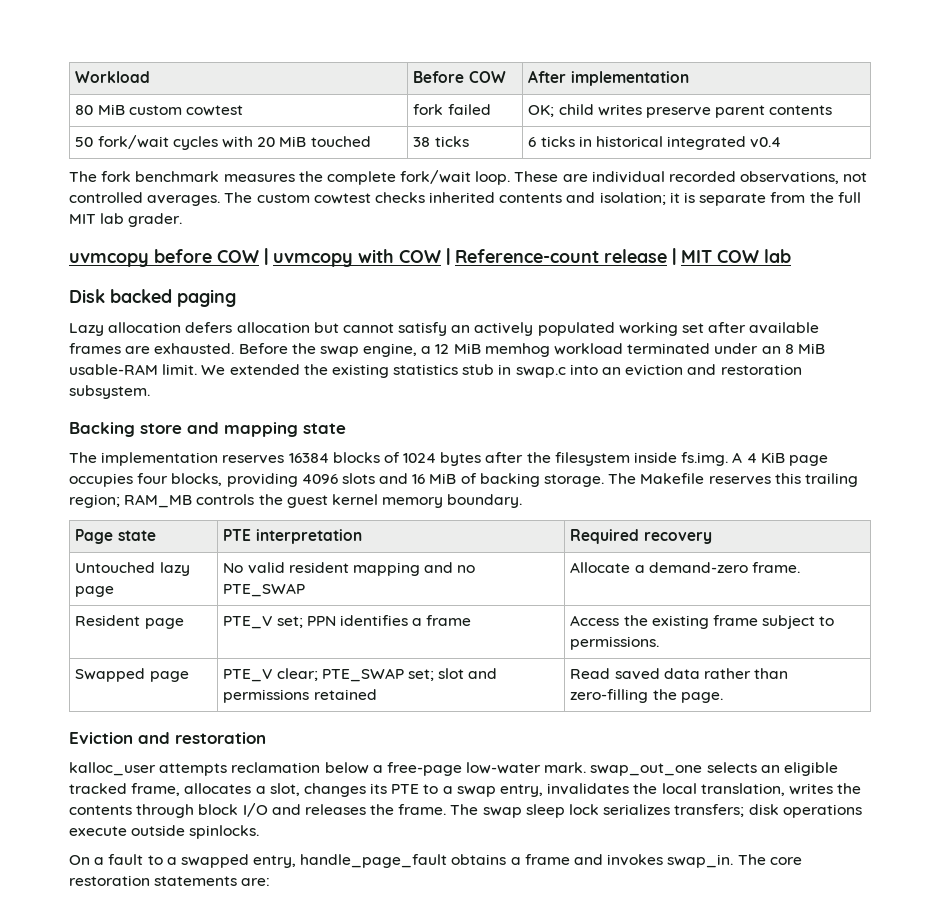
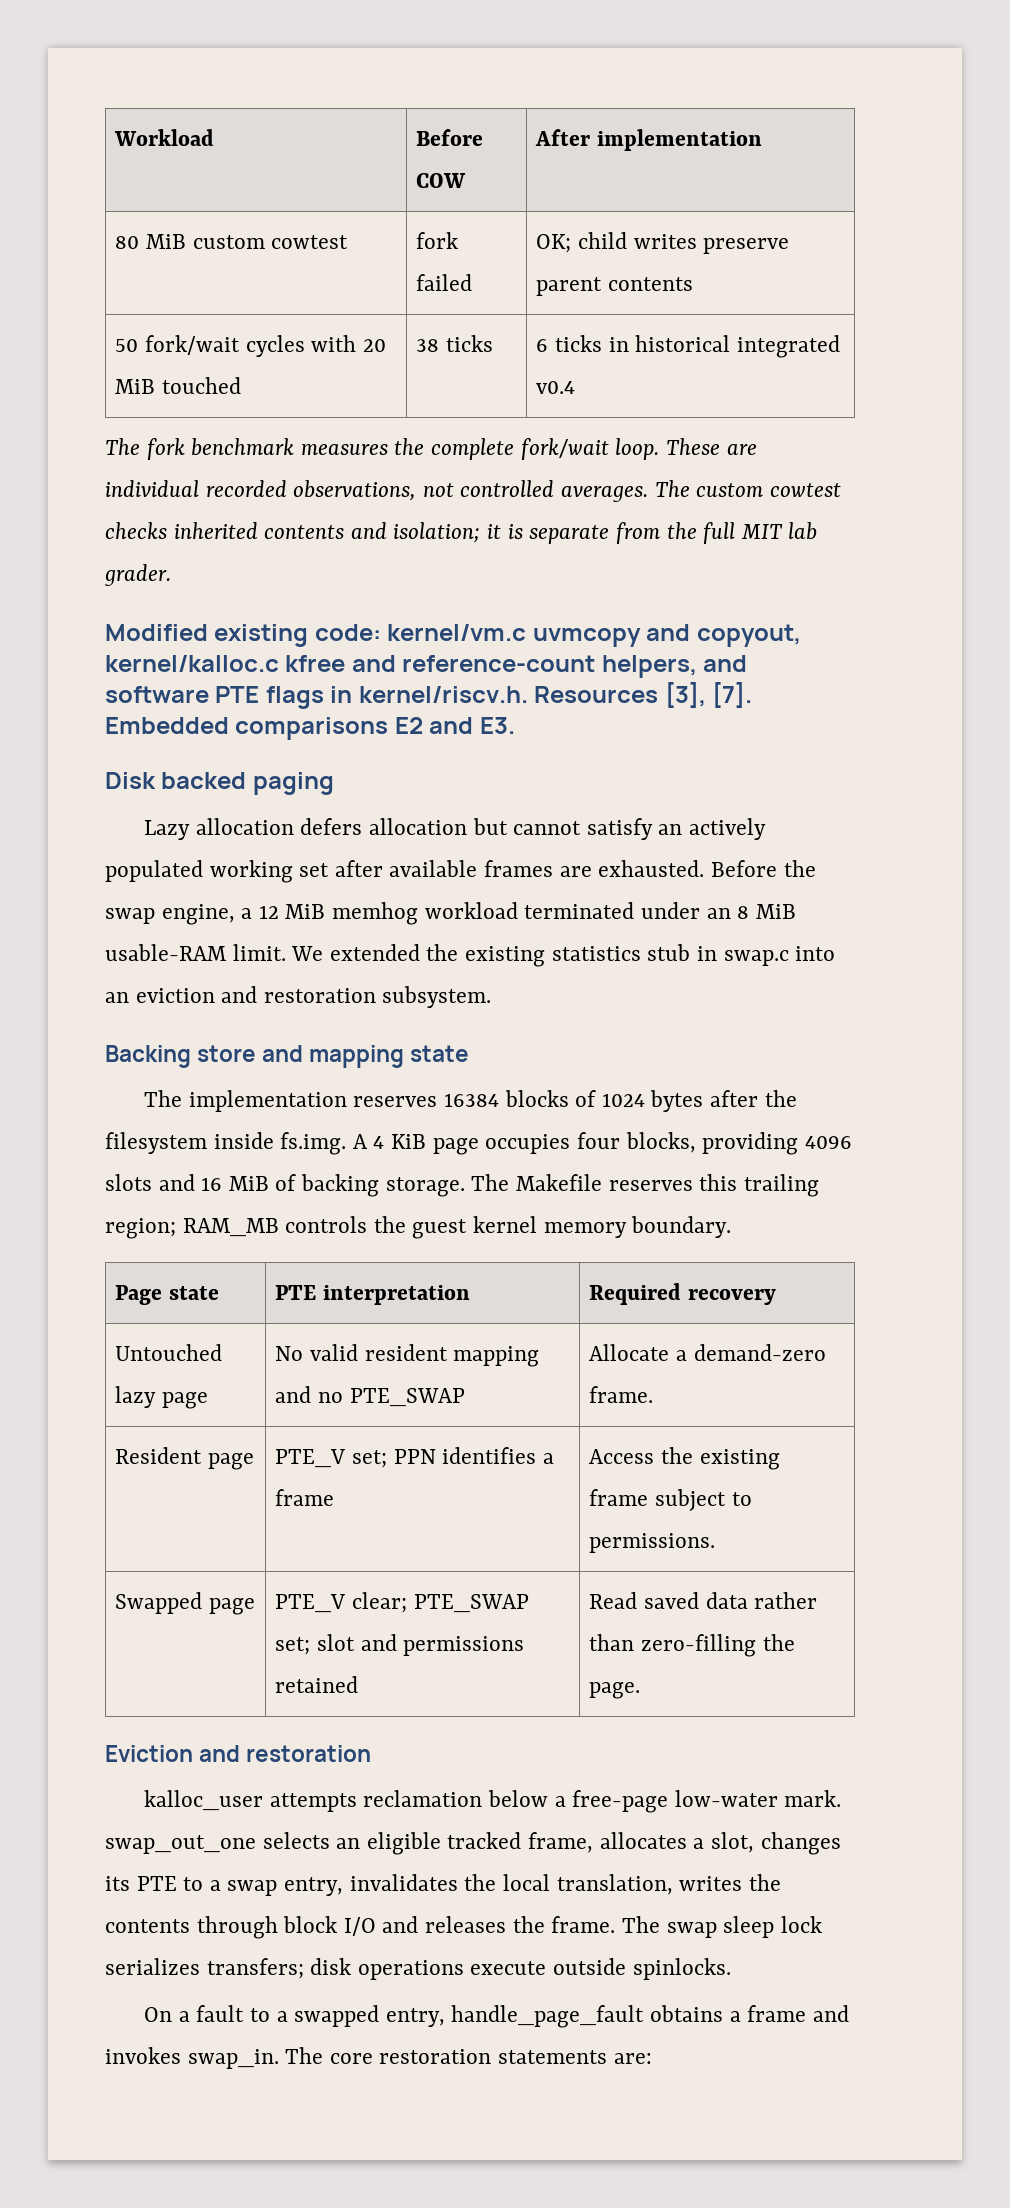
[69,248,791,267] uvmcopy before COW | uvmcopy with COW | Reference-count release | MIT COW lab -> [105,624,801,647] [105,655,748,678] [105,682,753,709] [105,717,515,740] Modified existing code: kernel/vm.c uvmcopy and copyout, kernel/kalloc.c kfree and reference-count helpers, and software PTE flags in kernel/riscv.h. Resources [3], [7]. Embedded comparisons E2 and E3.

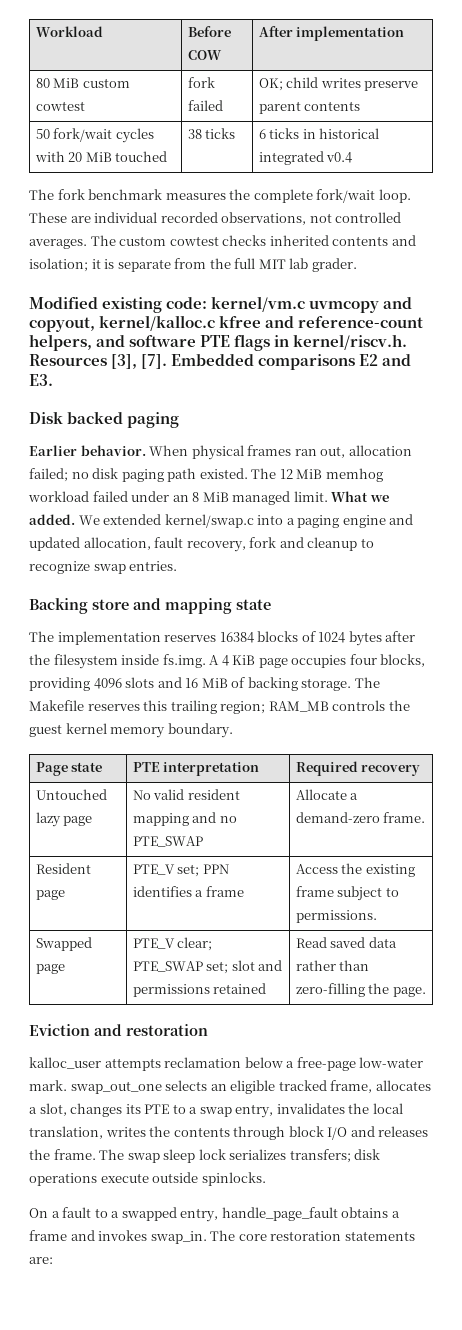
[144,818,767,840] [105,860,816,883] [105,904,253,925] Lazy allocation defers allocation but cannot satisfy an actively populated working set after available frames are exhausted. Before the swap engine, a -> [29,445,412,460] [29,468,277,482] Earlier behavior. When physical frames ran out, allocation failed; no disk paging path existed. The
[524,902,635,919] terminated -> [92,491,128,502] failed
[105,944,836,967] [105,986,492,1008] usable-RAM limit. We extended the existing statistics stub in swap.c into an eviction and restoration subsystem. -> [232,491,389,505] [29,514,414,528] [29,537,374,552] [29,561,178,574] managed limit. What we added. We extended kernel/swap.c into a paging engine and updated allocation, fault recovery, fork and cleanup to recognize swap entries.

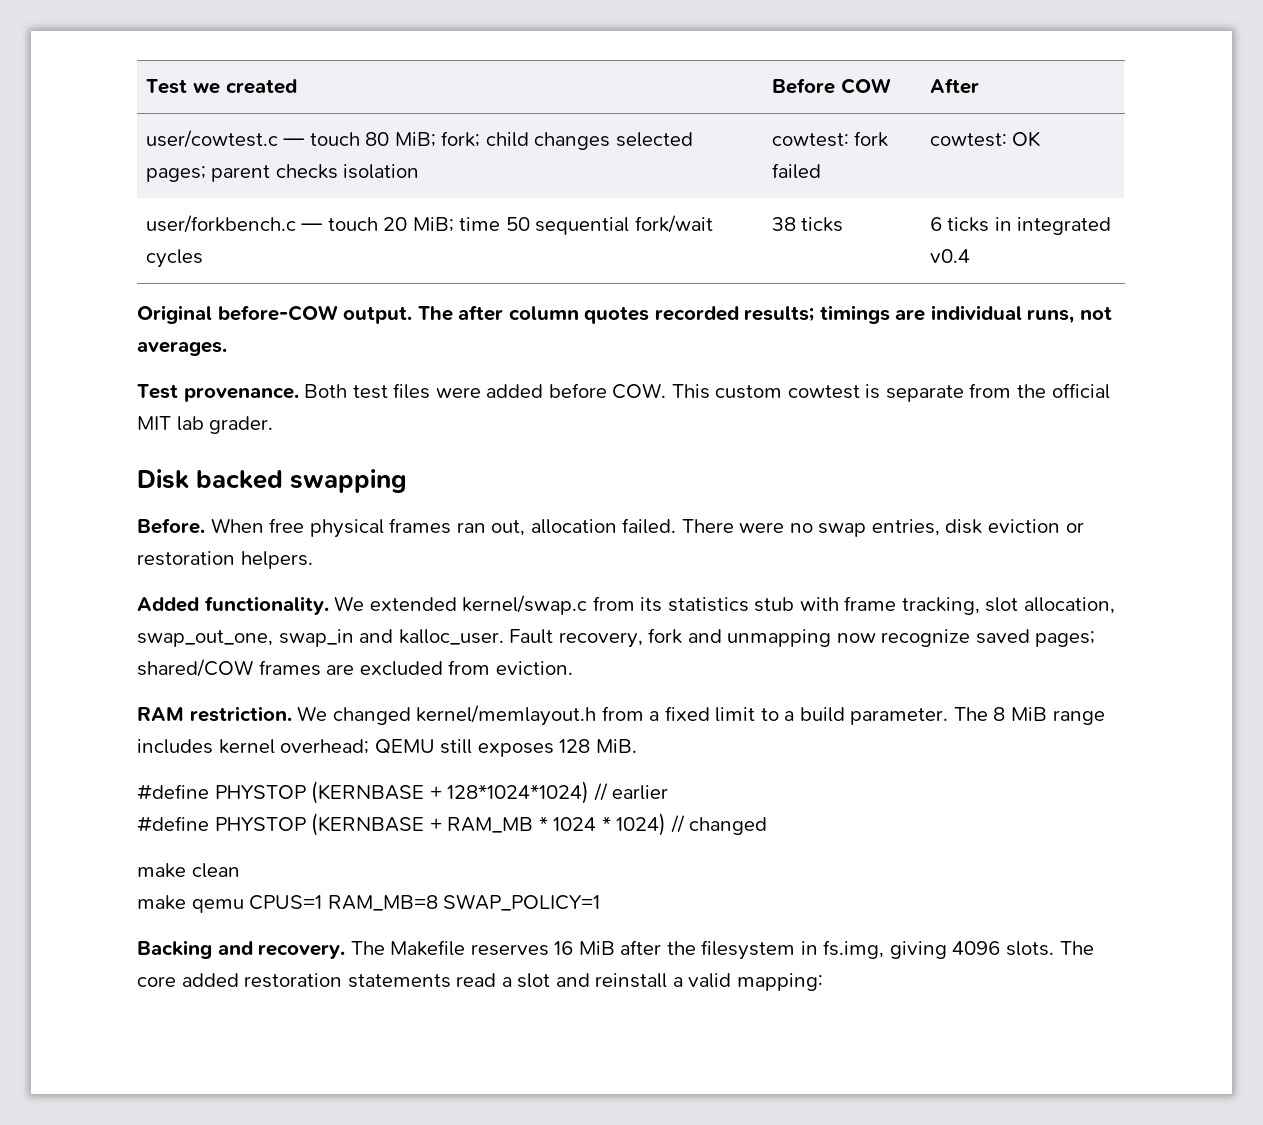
[35,26,103,37] Workload -> [145,79,297,94] Test we created
[296,26,405,41] [35,78,130,88] [35,101,85,111] [187,77,215,88] [187,100,223,111] [258,77,419,91] [258,101,361,114] [35,128,154,143] [34,151,168,162] implementation // 80 MiB custom cowtest | fork failed | OK; child writes preserve parent contents // 50 fork/wait cycles with 20 MiB touched -> [145,130,693,150] [145,164,420,182] [771,131,889,147] [771,163,821,179] [929,131,1041,147] [145,215,713,235] [145,249,203,268] // user/cowtest.c — touch 80 MiB; fork; child changes selected pages; parent checks isolation | cowtest: fork failed | cowtest: OK // user/forkbench.c — touch 20 MiB; time 50 sequential fork/wait cycles
[319,128,380,139] historical -> (1012, 224) none
[29,189,411,203] [29,212,402,225] [29,235,416,249] [29,258,101,272] The fork benchmark measures the complete fork/wait loop. These are individual recorded observations, not controlled averages. The custom cowtest checks inherited contents and isolation; it -> [137,305,1112,324] [137,341,227,356] [137,383,860,402] Original before-COW output. The after column quotes recorded results; timings are individual runs, not averages. // Test provenance. Both test files were added before COW. This custom cowtest
[234,258,256,269] full -> [1051,383,1110,399] official
[29,296,413,313] [29,315,424,332] [29,334,408,351] [29,354,412,370] [29,374,53,386] [29,411,180,428] [29,445,189,456] Modified existing code: kernel/vm.c uvmcopy and copyout, kernel/kalloc.c kfree and reference-count helpers, and software PTE flags in kernel/riscv.h. Resources [3], [7]. Embedded comparisons E2 and E3. // Disk backed paging // Earlier behavior. When -> [137,469,408,493] [137,518,305,534] Disk backed swapping // Before. When free
[29,468,383,482] [28,491,389,505] [29,514,414,528] [29,537,374,552] [29,561,178,574] [29,598,271,614] [29,631,416,646] [29,654,426,669] [29,677,380,691] [29,700,410,714] [29,723,233,738] [35,762,103,776] [132,762,260,776] [295,761,421,776] [35,789,107,800] [35,812,93,827] [132,789,240,800] [132,812,237,826] [132,836,203,847] [295,789,359,800] [295,812,426,823] [35,863,91,874] [35,890,65,900] [132,864,229,877] [132,886,244,897] [295,863,415,877] [295,886,399,901] [295,910,377,923] [35,937,92,951] [35,964,65,974] [132,937,213,951] [132,960,283,974] [132,983,267,997] [295,937,397,948] [295,960,370,971] [295,983,426,997] [29,1024,208,1036] [29,1057,424,1071] [29,1080,431,1094] [29,1103,403,1118] [29,1126,429,1140] [29,1149,381,1163] [29,1172,266,1186] [29,1207,400,1222] [29,1230,415,1244] [29,1257,53,1264] failed; no disk paging path existed. The 12 MiB memhog workload failed under an 8 MiB managed limit. What we added. We extended kernel/swap.c into a paging engine and updated allocation, fault recovery, fork and cleanup to recognize swap entries. // Backing store and mapping state // The implementation reserves 16384 blocks of 1024 bytes after the filesystem inside fs.img. A 4 KiB page occupies four blocks, providing 4096 slots and 16 MiB of backing storage. The Makefile reserves this trailing region; RAM_MB controls the guest kernel memory boundary. // Page state | PTE interpretation | Required recovery // Untouched lazy page | No valid resident mapping and no PTE_SWAP | Allocate a demand-zero frame. // Resident page | PTE_V set; PPN identifies a frame | Access the existing frame subject to permissions. // Swapped page | PTE_V clear; PTE_SWAP set; slot and permissions retained | Read saved data rather than zero-filling the page. // Eviction and restoration // kalloc_user attempts reclamation below a free-page low-water mark. swap_out_one selects an eligible tracked frame, allocates a slot, changes its PTE to a swap entry, invalidates the local translation, writes the contents through block I/O and releases the frame. The swap sleep lock serializes transfers; disk operations execute outside spinlocks. // On a fault to a swapped entry, handle_page_fault obtains a frame and invokes swap_in. The core restoration statements are: -> [622,518,1084,537] [137,551,313,569] [137,595,1115,615] [137,628,1096,648] [137,659,573,677] [137,705,1105,726] [137,739,637,757] [137,781,669,804] [137,813,768,836] [137,863,240,878] [137,894,601,913] [137,940,1094,960] [137,973,823,991] failed. There were no swap entries, disk eviction or restoration helpers. // Added functionality. We extended kernel/swap.c from its statistics stub with frame tracking, slot allocation, swap_out_one, swap_in and kalloc_user. Fault recovery, fork and unmapping now recognize saved pages; shared/COW frames are excluded from eviction. // RAM restriction. We changed kernel/memlayout.h from a fixed limit to a build parameter. The 8 MiB range includes kernel overhead; QEMU still exposes 128 MiB. // #define PHYSTOP (KERNBASE + 128*1024*1024) // earlier // #define PHYSTOP (KERNBASE + RAM_MB * 1024 * 1024) // changed // make clean // make qemu CPUS=1 RAM_MB=8 SWAP_POLICY=1 // Backing and recovery. The Makefile reserves 16 MiB after the filesystem in fs.img, giving 4096 slots. The core added restoration statements read a slot and reinstall a valid mapping:

